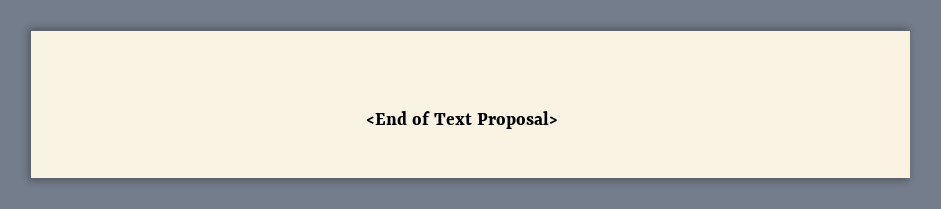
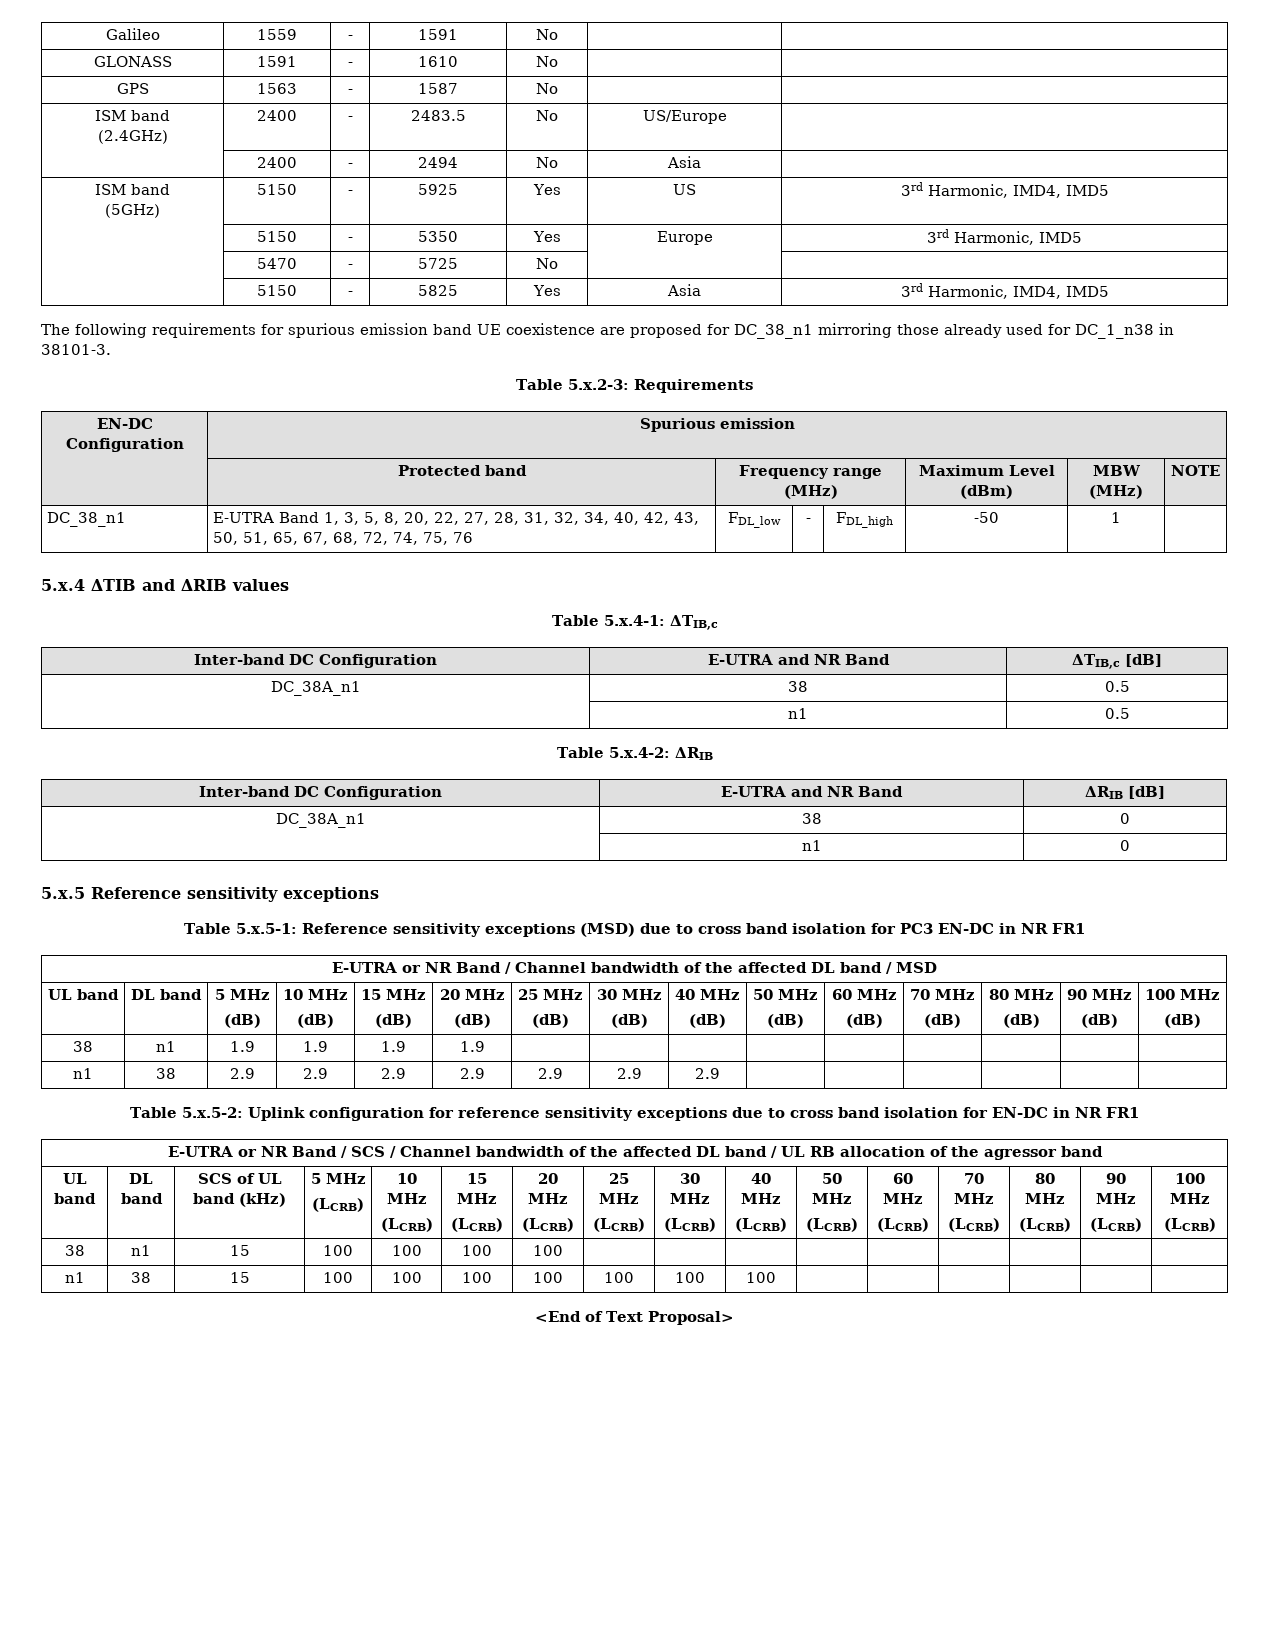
(365, 118) none -> [105,28,160,40] [257,29,297,40] [347,35,353,40] [418,29,458,40] [536,29,558,40] [93,56,172,67] [257,56,297,67] [347,62,353,67] [418,56,458,67] [536,56,558,67] [116,83,149,94] [257,83,297,94] [347,89,353,94] [418,83,458,94] [536,83,558,94] [95,110,170,121] [97,130,168,144] [257,110,297,121] [347,116,353,121] [410,110,466,121] [536,110,558,121] [642,110,727,124] [257,157,297,168] [347,163,353,168] [418,157,458,168] [536,157,558,168] [667,156,701,168] [95,184,170,195] [105,204,160,218] [257,184,297,195] [347,190,353,195] [418,184,458,195] [532,184,561,195] [673,184,696,195] [900,182,1109,198] [257,231,297,242] [347,237,353,242] [418,231,458,242] [532,231,561,242] [656,231,713,245] [927,229,1082,245] [257,258,297,269] [347,264,353,269] [418,258,458,269] [536,258,558,269] [257,285,297,296] [347,291,353,296] [418,285,458,296] [532,285,561,296] [667,284,701,296] [900,283,1109,299] [41,323,1174,339] [41,344,111,355] [516,379,753,393] [96,418,153,429] [65,438,184,452] [639,418,795,432] [397,465,527,476] [739,465,882,479] [783,485,838,499] [918,465,1055,476] [960,485,1013,499] [1092,465,1141,476] [1089,485,1143,499] [1171,465,1220,476] [47,512,127,527] [213,512,700,525] [213,532,474,545] [728,512,781,528] [805,518,811,523] [836,512,893,528] [974,512,999,523] [1111,512,1121,523] [41,579,289,591] [551,615,718,630] [194,654,437,668] [707,654,890,665] [1072,654,1162,669] [270,681,361,696] [788,681,808,692] [1104,681,1130,692] [788,708,808,719] [1104,708,1130,719] [556,747,713,760] [199,786,442,800] [721,786,903,797] [1085,786,1165,799] [275,813,366,828] [801,813,822,824] [1120,813,1130,824] [801,840,822,851] [1120,840,1130,851] [41,887,379,902] [184,923,1085,937] [331,962,937,974] [48,989,119,1000] [131,989,202,1000] [214,989,270,1000] [223,1014,261,1028] [283,989,348,1000] [297,1014,334,1028] [361,989,426,1000] [375,1014,412,1028] [439,989,505,1000] [453,1014,491,1028] [518,989,583,1000] [532,1014,569,1028] [596,989,662,1000] [610,1014,648,1028] [675,989,740,1000] [689,1014,726,1028] [753,989,818,1000] [767,1014,804,1028] [831,989,897,1000] [845,1014,883,1028] [910,989,975,1000] [924,1014,961,1028] [988,989,1054,1000] [1002,1014,1040,1028] [1067,989,1132,1000] [1081,1014,1118,1028] [1145,989,1220,1000] [1164,1014,1201,1028] [73,1041,93,1052] [156,1041,176,1052] [229,1041,255,1052] [303,1041,328,1052] [381,1041,406,1052] [459,1041,485,1052] [73,1068,93,1079] [156,1068,176,1079] [229,1068,255,1079] [303,1068,328,1079] [381,1068,406,1079] [459,1068,485,1079] [538,1068,563,1079] [616,1068,642,1079] [695,1068,720,1079] [130,1107,1139,1121] [167,1146,1103,1160] [62,1173,87,1184] [54,1193,96,1204] [129,1173,153,1184] [120,1193,163,1204] [197,1173,282,1184] [193,1193,286,1207] [310,1173,366,1184] [312,1198,364,1212] [396,1173,417,1184] [386,1193,427,1204] [380,1218,433,1232] [467,1173,487,1184] [457,1193,497,1204] [451,1218,503,1232] [538,1173,558,1184] [528,1193,568,1204] [522,1218,574,1232] [609,1173,629,1184] [599,1193,639,1204] [593,1218,645,1232] [680,1173,700,1184] [670,1193,710,1204] [664,1218,716,1232] [751,1173,771,1184] [741,1193,781,1204] [735,1218,787,1232] [822,1173,842,1184] [812,1193,852,1204] [806,1218,858,1232] [893,1173,913,1184] [883,1193,923,1204] [877,1218,929,1232] [964,1173,984,1184] [954,1193,994,1204] [948,1218,1000,1232] [1035,1173,1055,1184] [1025,1193,1065,1204] [1019,1218,1071,1232] [1106,1173,1126,1184] [1096,1193,1136,1204] [1090,1218,1142,1232] [1174,1173,1205,1184] [1169,1193,1210,1204] [1163,1218,1216,1232] [64,1245,85,1256] [131,1245,151,1256] [229,1245,250,1256] [323,1245,353,1256] [391,1245,422,1256] [462,1245,492,1256] [533,1245,563,1256] [64,1272,85,1283] [131,1272,151,1283] [229,1272,250,1283] [323,1272,353,1283] [391,1272,422,1283] [462,1272,492,1283] [533,1272,563,1283] [604,1272,634,1283] [675,1272,705,1283] [746,1272,776,1283] Galileo | 1559 | - | 1591 | No | | // GLONASS | 1591 | - | 1610 | No | | // GPS | 1563 | - | 1587 | No | | // ISM band // (2.4GHz) | 2400 | - | 2483.5 | No | US/Europe | // | 2400 | - | 2494 | No | Asia | // ISM band // (5GHz) | 5150 | - | 5925 | Yes | US | 3rd Harmonic, IMD4, IMD5 // | 5150 | - | 5350 | Yes | Europe | 3rd Harmonic, IMD5 // | 5470 | - | 5725 | No | | // | 5150 | - | 5825 | Yes | Asia | 3rd Harmonic, IMD4, IMD5 // The following requirements for spurious emission band UE coexistence are proposed for DC_38_n1 mirroring those already used for DC_1_n38 in 38101-3. // Table 5.x.2-3: Requirements // EN-DC Configuration | Spurious emission // | Protected band | Frequency range (MHz) | Maximum Level (dBm) | MBW (MHz) | NOTE // DC_38_n1 | E-UTRA Band 1, 3, 5, 8, 20, 22, 27, 28, 31, 32, 34, 40, 42, 43, 50, 51, 65, 67, 68, 72, 74, 75, 76 | FDL_low | - | FDL_high | -50 | 1 | // 5.x.4 ∆TIB and ∆RIB values // Table 5.x.4-1: ΔTIB,c // Inter-band DC Configuration | E-UTRA and NR Band | ΔTIB,c [dB] // DC_38A_n1 | 38 | 0.5 // | n1 | 0.5 // Table 5.x.4-2: ΔRIB // Inter-band DC Configuration | E-UTRA and NR Band | ΔRIB [dB] // DC_38A_n1 | 38 | 0 // | n1 | 0 // 5.x.5 Reference sensitivity exceptions // Table 5.x.5-1: Reference sensitivity exceptions (MSD) due to cross band isolation for PC3 EN-DC in NR FR1 // E-UTRA or NR Band / Channel bandwidth of the affected DL band / MSD // UL band | DL band | 5 MHz // (dB) | 10 MHz // (dB) | 15 MHz // (dB) | 20 MHz // (dB) | 25 MHz // (dB) | 30 MHz // (dB) | 40 MHz // (dB) | 50 MHz // (dB) | 60 MHz // (dB) | 70 MHz // (dB) | 80 MHz // (dB) | 90 MHz // (dB) | 100 MHz // (dB) // 38 | n1 | 1.9 | 1.9 | 1.9 | 1.9 | | | | | | | | | // n1 | 38 | 2.9 | 2.9 | 2.9 | 2.9 | 2.9 | 2.9 | 2.9 | | | | | | // Table 5.x.5-2: Uplink configuration for reference sensitivity exceptions due to cross band isolation for EN-DC in NR FR1 // E-UTRA or NR Band / SCS / Channel bandwidth of the affected DL band / UL RB allocation of the agressor band // UL band | DL band | SCS of UL band (kHz) | 5 MHz // (LCRB) | 10 MHz // (LCRB) | 15 MHz // (LCRB) | 20 MHz // (LCRB) | 25 MHz // (LCRB) | 30 MHz // (LCRB) | 40 MHz // (LCRB) | 50 MHz // (LCRB) | 60 MHz // (LCRB) | 70 MHz // (LCRB) | 80 MHz // (LCRB) | 90 MHz // (LCRB) | 100 MHz // (LCRB) // 38 | n1 | 15 | 100 | 100 | 100 | 100 | | | | | | | | | // n1 | 38 | 15 | 100 | 100 | 100 | 100 | 100 | 100 | 100 | | | | | | //

